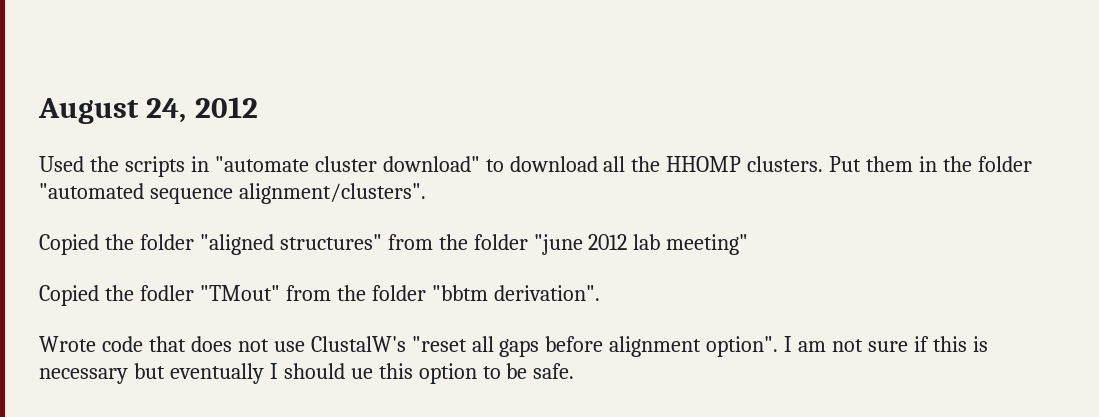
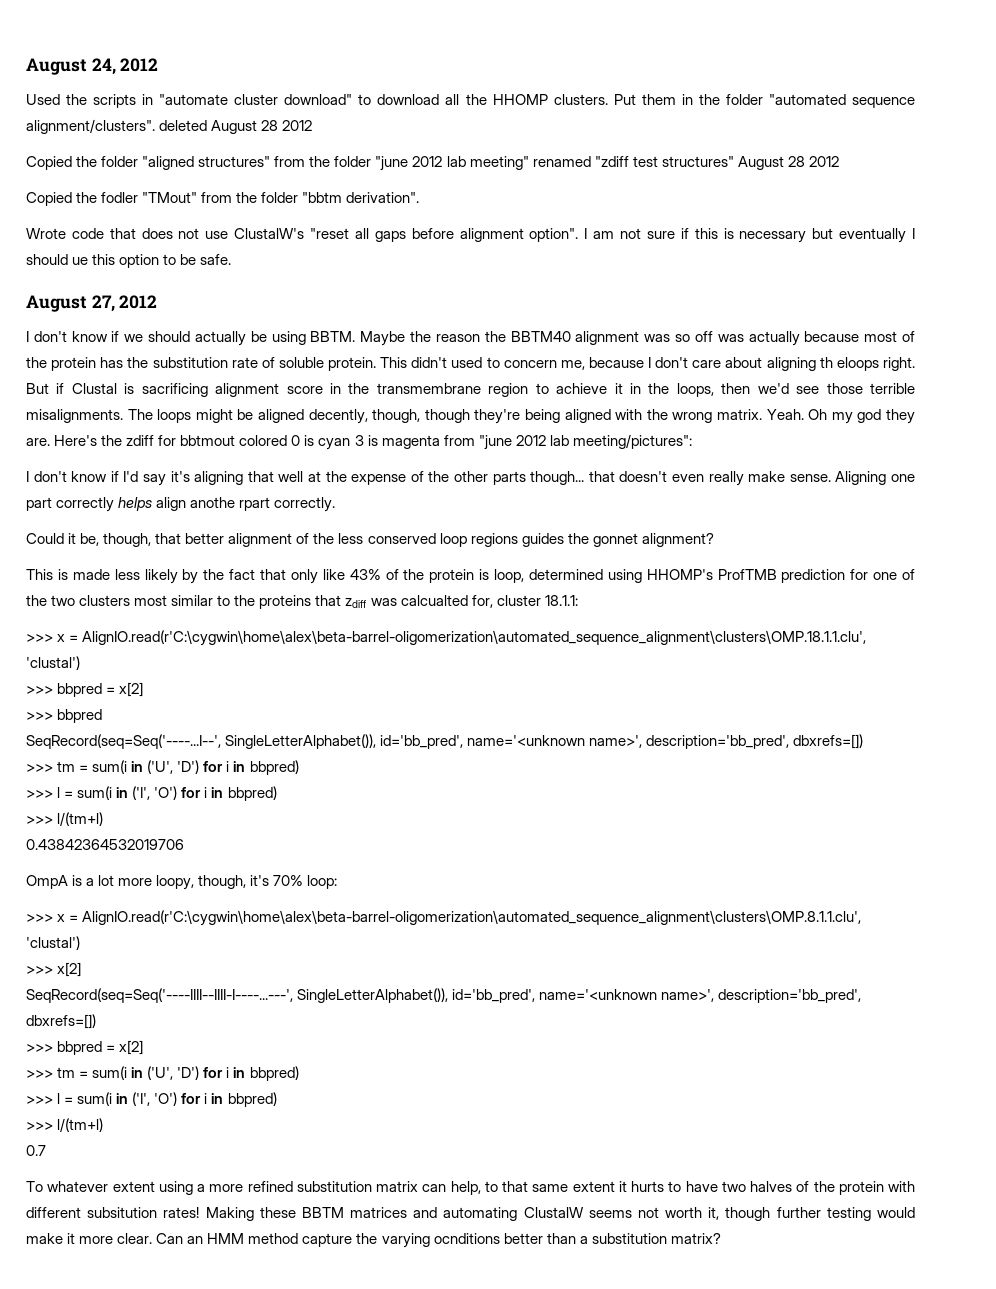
(426, 193) none -> [159,120,313,134] deleted August 28 2012
(749, 244) none -> [532,156,839,170] renamed "zdiff test structures" August 28 2012
(575, 371) none -> [26,295,158,312] [26,331,916,346] [26,357,916,371] [26,383,916,397] [26,409,916,424] [26,434,692,450] [26,471,916,486] [26,497,336,512] [26,533,714,547] [26,569,915,584] [26,595,578,609] [26,630,867,646] [26,656,80,670] [26,682,144,697] [26,709,103,723] [26,734,864,749] [26,760,299,775] [26,786,277,801] [26,812,104,826] [26,839,184,850] [26,875,338,890] [26,910,862,926] [26,936,80,950] [26,962,82,977] [26,988,862,1003] [26,1014,96,1029] [26,1040,144,1055] [26,1066,299,1081] [26,1092,277,1107] [26,1118,104,1132] [26,1145,46,1156] [26,1181,915,1195] [26,1207,915,1221] [26,1233,721,1248] // August 27, 2012 // I don't know if we should actually be using BBTM. Maybe the reason the BBTM40 alignment was so off was actually because most of the protein has the substitution rate of soluble protein. This didn't used to concern me, because I don't care about aligning th eloops right. But if Clustal is sacrificing alignment score in the transmembrane region to achieve it in the loops, then we'd see those terrible misalignments. The loops might be aligned decently, though, though they're being aligned with the wrong matrix. Yeah. Oh my god they are. Here's the zdiff for bbtmout colored 0 is cyan 3 is magenta from "june 2012 lab meeting/pictures": // I don't know if I'd say it's aligning that well at the expense of the other parts though... that doesn't even really make sense. Aligning one part correctly helps align anothe rpart correctly. // Could it be, though, that better alignment of the less conserved loop regions guides the gonnet alignment? // This is made less likely by the fact that only like 43% of the protein is loop, determined using HHOMP's ProfTMB prediction for one of the two clusters most similar to the proteins that zdiff was calcualted for, cluster 18.1.1: // >>> x = AlignIO.read(r'C:\cygwin\home\alex\beta-barrel-oligomerization\automated_sequence_alignment\clusters\OMP.18.1.1.clu', 'clustal') // >>> bbpred = x[2] // >>> bbpred // SeqRecord(seq=Seq('----...I--', SingleLetterAlphabet()), id='bb_pred', name='<unknown name>', description='bb_pred', dbxrefs=[]) // >>> tm = sum(i in ('U', 'D') for i in bbpred) // >>> l = sum(i in ('I', 'O') for i in bbpred) // >>> l/(tm+l) // 0.43842364532019706 // OmpA is a lot more loopy, though, it's 70% loop: // >>> x = AlignIO.read(r'C:\cygwin\home\alex\beta-barrel-oligomerization\automated_sequence_alignment\clusters\OMP.8.1.1.clu', 'clustal') // >>> x[2] // SeqRecord(seq=Seq('----IIII--IIII-I----...---', SingleLetterAlphabet()), id='bb_pred', name='<unknown name>', description='bb_pred', dbxrefs=[]) // >>> bbpred = x[2] // >>> tm = sum(i in ('U', 'D') for i in bbpred) // >>> l = sum(i in ('I', 'O') for i in bbpred) // >>> l/(tm+l) // 0.7 // To whatever extent using a more refined substitution matrix can help, to that same extent it hurts to have two halves of the protein with different subsitution rates! Making these BBTM matrices and automating ClustalW seems not worth it, though further testing would make it more clear. Can an HMM method capture the varying ocnditions better than a substitution matrix?

